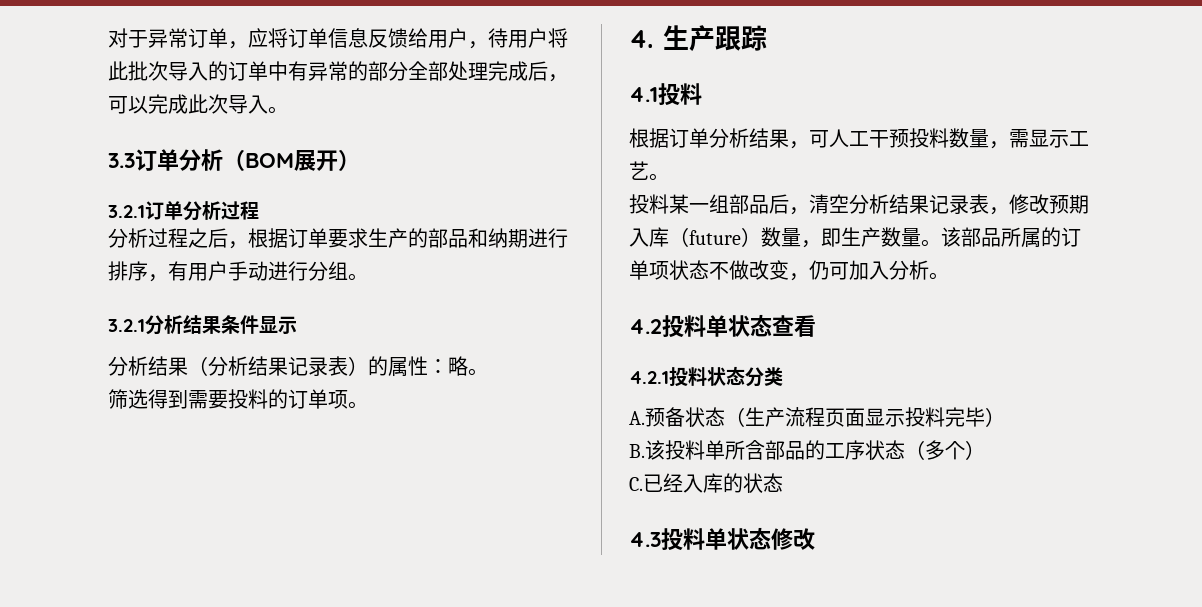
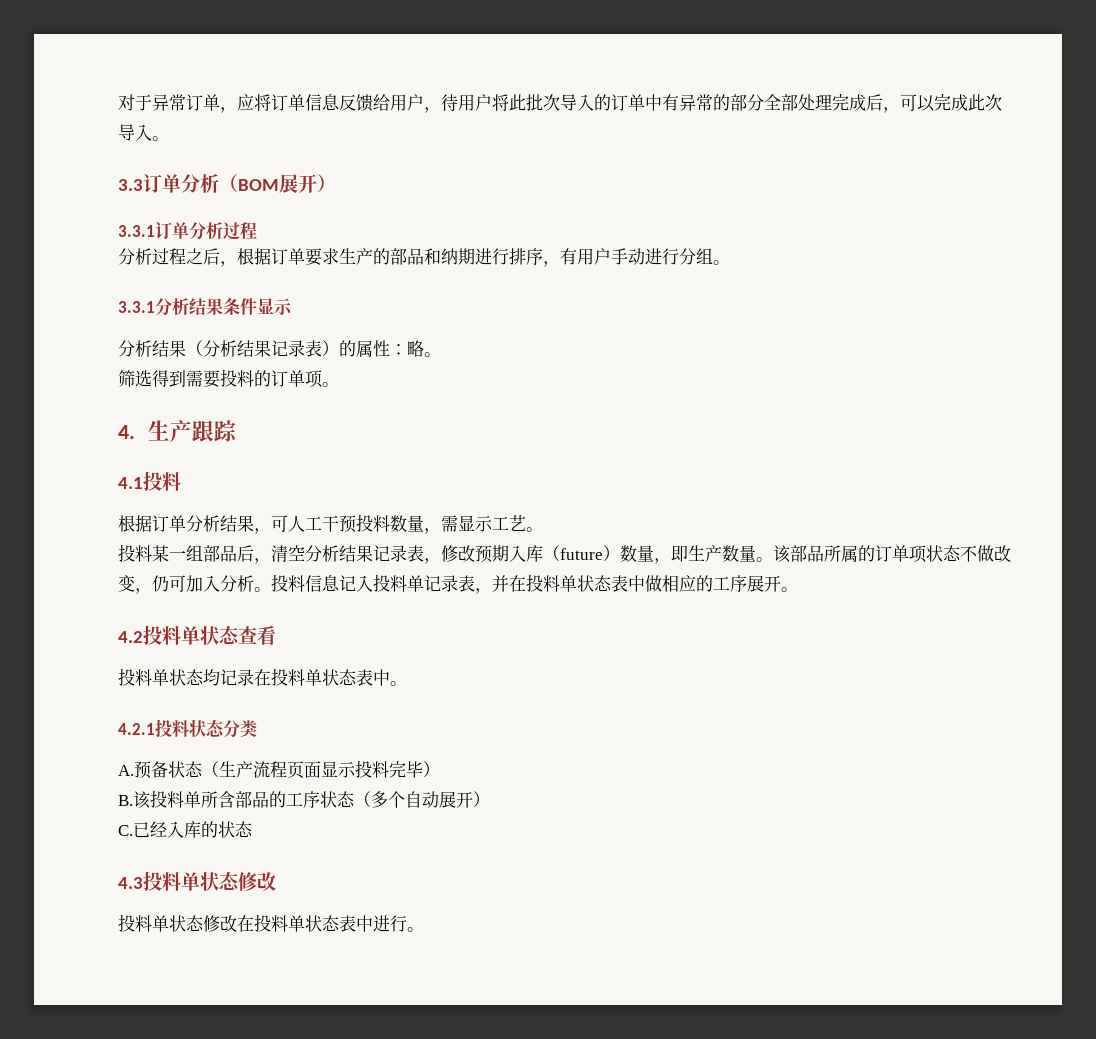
[108,205,145,218] 3.2.1 -> [118,225,155,237] 3.3.1
[108,319,145,332] 3.2.1 -> [118,301,155,313] 3.3.1
(949, 276) none -> [271,574,798,594] 投料信息记入投料单记录表，并在投料单状态表中做相应的工序展开。
(816, 326) none -> [118,668,407,686] // 投料单状态均记录在投料单状态表中。
(965, 450) none -> [405,791,473,808] 自动展开
(815, 539) none -> [118,914,424,932] // 投料单状态修改在投料单状态表中进行。

